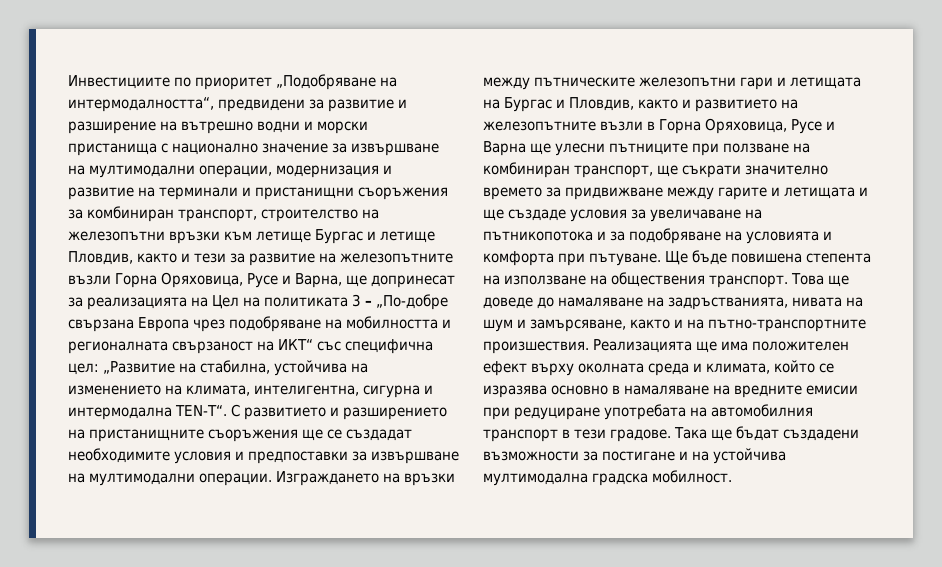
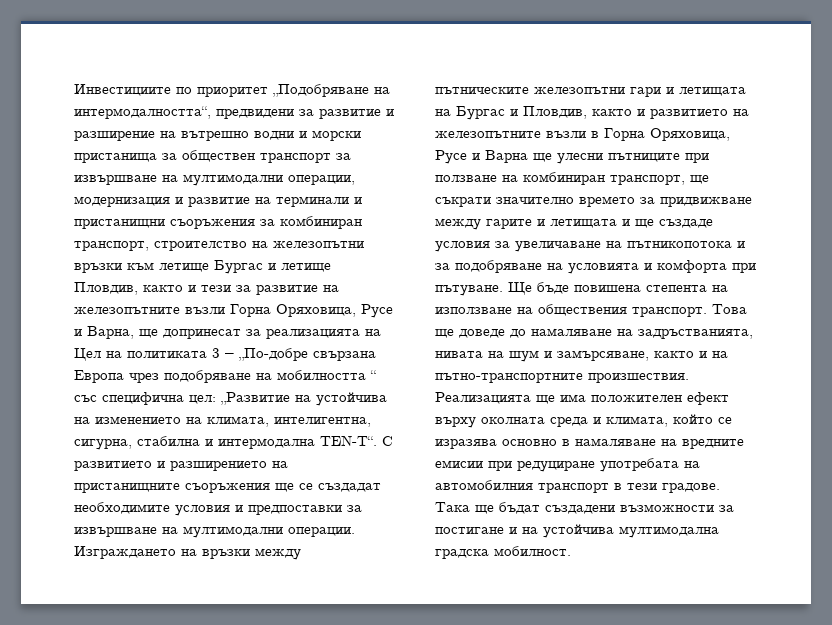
[161,143,328,155] с национално значение -> [162,150,331,163] за обществен транспорт
[442,319,451,328] [68,339,313,354] и регионалната свързаност на ИКТ“ -> [370,370,376,380] “
[200,360,270,374] стабилна, -> (311, 398) none
[363,385,420,398] сигурна -> [74,436,200,450] сигурна, стабилна

